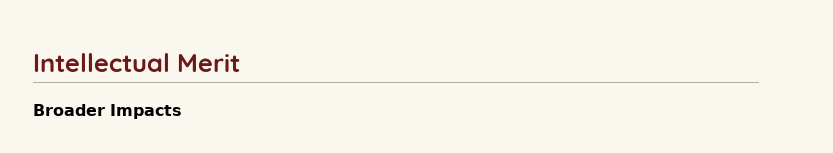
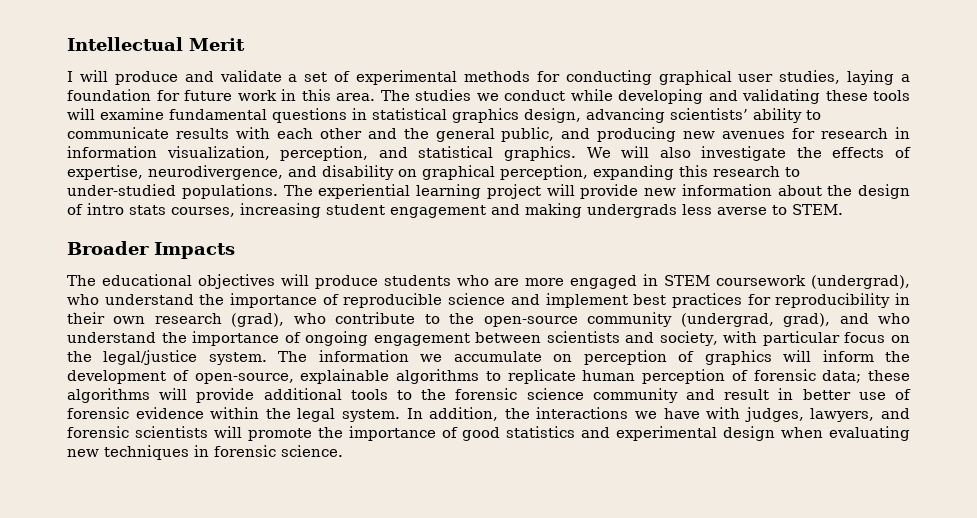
[33,104,182,119] Broader Impacts -> [67,70,910,85] [67,89,910,104] [67,108,821,123] [67,127,910,142] [67,146,911,161] [67,165,800,180] [67,184,910,199] [67,203,843,218] [67,241,235,259] [67,274,910,289] [67,293,911,308] [67,312,910,327] [67,331,910,346] [67,350,910,365] [67,369,910,384] [67,388,912,403] [67,407,911,422] [67,426,910,441] [67,445,343,460] I will produce and validate a set of experimental methods for conducting graphical user studies, laying a foundation for future work in this area. The studies we conduct while developing and validating these tools will examine fundamental questions in statistical graphics design, advancing scientists’ ability to communicate results with each other and the general public, and producing new avenues for research in information visualization, perception, and statistical graphics. We will also investigate the effects of expertise, neurodivergence, and disability on graphical perception, expanding this research to under-studied populations. The experiential learning project will provide new information about the design of intro stats courses, increasing student engagement and making undergrads less averse to STEM. // Broader Impacts // The educational objectives will produce students who are more engaged in STEM coursework (undergrad), who understand the importance of reproducible science and implement best practices for reproducibility in their own research (grad), who contribute to the open-source community (undergrad, grad), and who understand the importance of ongoing engagement between scientists and society, with particular focus on the legal/justice system. The information we accumulate on perception of graphics will inform the development of open-source, explainable algorithms to replicate human perception of forensic data; these algorithms will provide additional tools to the forensic science community and result in better use of forensic evidence within the legal system. In addition, the interactions we have with judges, lawyers, and forensic scientists will promote the importance of good statistics and experimental design when evaluating new techniques in forensic science.

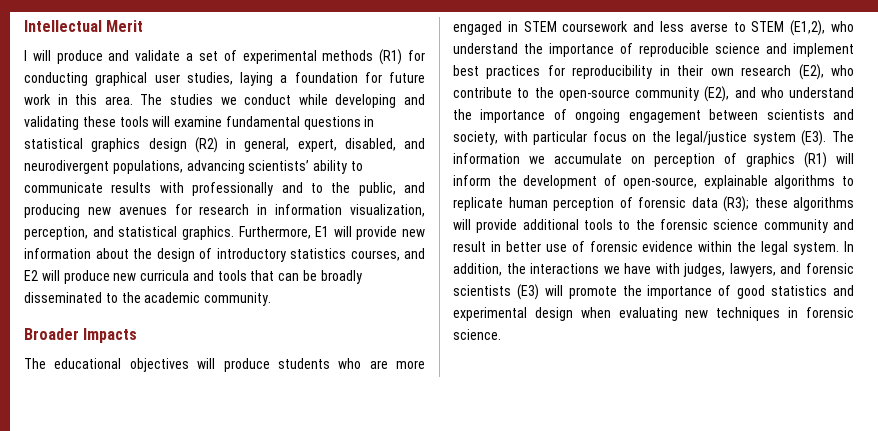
(530, 76) none -> [379,49,403,65] (R1)
[524,108,581,123] design, -> [148,137,425,153] [24,160,183,174] design (R2) in general, expert, disabled, and neurodivergent populations,
[276,128,495,142] each other and the general -> [192,182,351,196] professionally and to the
[586,146,911,161] [67,165,800,180] [67,184,541,199] We will also investigate the effects of expertise, neurodivergence, and disability on graphical perception, expanding this research to under-studied populations. The experiential learning project -> [238,226,330,239] Furthermore, E1
[87,203,843,218] intro stats courses, increasing student engagement and making undergrads less averse to STEM. -> [216,248,425,262] [24,270,362,284] [24,292,272,306] introductory statistics courses, and E2 will produce new curricula and tools that can be broadly disseminated to the academic community.
[810,275,910,289] (undergrad), -> [633,20,826,36] and less averse to STEM (E1,2),
[231,313,285,327] (grad), -> [798,64,824,80] (E2),
[680,313,831,327] (undergrad, grad), -> [704,86,730,102] (E2),
[208,352,267,365] system. -> [752,130,827,146] system (E3).
(772, 357) none -> [804,152,827,168] (R1)
[822,370,862,383] data; -> [691,196,749,212] data (R3);
(208, 432) none -> [516,284,539,300] (E3)

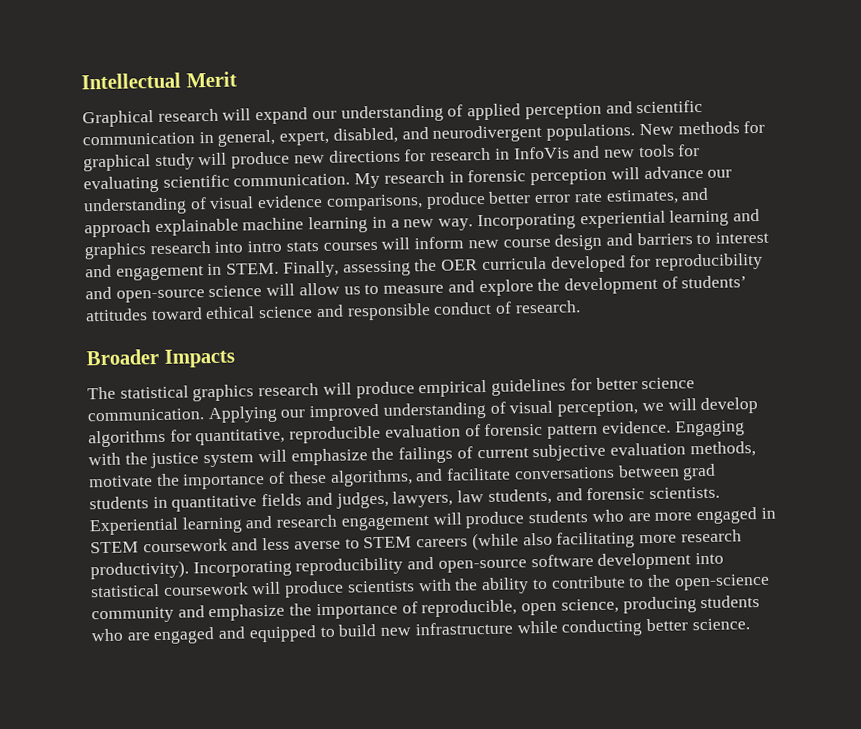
[24,49,425,65] [24,72,425,86] [24,94,425,108] [24,116,375,130] [24,137,218,153] I will produce and validate a set of experimental methods (R1) for conducting graphical user studies, laying a foundation for future work in this area. The studies we conduct while developing and validating these tools will examine fundamental questions in statistical graphics design (R2) -> [82,99,704,128] [82,132,195,146] Graphical research will expand our understanding of applied perception and scientific communication
[112,160,363,174] [24,182,425,196] [24,204,425,218] [24,226,425,240] [24,248,425,262] [24,270,362,284] [24,292,272,306] [24,328,138,343] [24,358,189,372] populations, advancing scientists’ ability to communicate results with professionally and to the public, and producing new avenues for research in information visualization, perception, and statistical graphics. Furthermore, E1 will provide new information about the design of introductory statistics courses, and E2 will produce new curricula and tools that can be broadly disseminated to the academic community. // Broader Impacts // The educational objectives -> [546,120,766,141] [83,144,701,172] [83,165,733,194] [83,187,710,216] [84,208,760,238] [84,231,770,260] [85,252,763,281] [85,275,748,303] [85,300,581,322] [86,348,236,368] [87,377,696,402] [87,396,759,424] [88,420,745,448] [88,441,756,469] [88,463,717,490] [89,486,720,512] [89,514,430,536] populations. New methods for graphical study will produce new directions for research in InfoVis and new tools for evaluating scientific communication. My research in forensic perception will advance our understanding of visual evidence comparisons, produce better error rate estimates, and approach explainable machine learning in a new way. Incorporating experiential learning and graphics research into intro stats courses will inform new course design and barriers to interest and engagement in STEM. Finally, assessing the OER curricula developed for reproducibility and open-source science will allow us to measure and explore the development of students’ attitudes toward ethical science and responsible conduct of research. // Broader Impacts // The statistical graphics research will produce empirical guidelines for better science communication. Applying our improved understanding of visual perception, we will develop algorithms for quantitative, reproducible evaluation of forensic pattern evidence. Engaging with the justice system will emphasize the failings of current subjective evaluation methods, motivate the importance of these algorithms, and facilitate conversations between grad students in quantitative fields and judges, lawyers, law students, and forensic scientists. Experiential learning and research engagement
[790,20,854,36] [453,43,854,57] [453,64,854,80] [453,86,854,102] [453,109,854,123] [453,130,854,146] [453,152,854,168] [453,175,854,189] [453,196,854,212] [453,219,854,233] [453,241,854,255] [453,263,854,277] [453,284,855,300] [453,307,854,321] (E1,2), who understand the importance of reproducible science and implement best practices for reproducibility in their own research (E2), who contribute to the open-source community (E2), and who understand the importance of ongoing engagement between scientists and society, with particular focus on the legal/justice system (E3). The information we accumulate on perception of graphics (R1) will inform the development of open-source, explainable algorithms to replicate human perception of forensic data (R3); these algorithms will provide additional tools to the forensic science community and result in better use of forensic evidence within the legal system. In addition, the interactions we have with judges, lawyers, and forensic scientists (E3) will promote the importance of good statistics and experimental design when evaluating new techniques in forensic -> [416,529,742,551] [90,552,725,580] [90,573,770,598] [91,594,761,624] [91,618,688,645] careers (while also facilitating more research productivity). Incorporating reproducibility and open-source software development into statistical coursework will produce scientists with the ability to contribute to the open-science community and emphasize the importance of reproducible, open science, producing students who are engaged and equipped to build new infrastructure while conducting better

